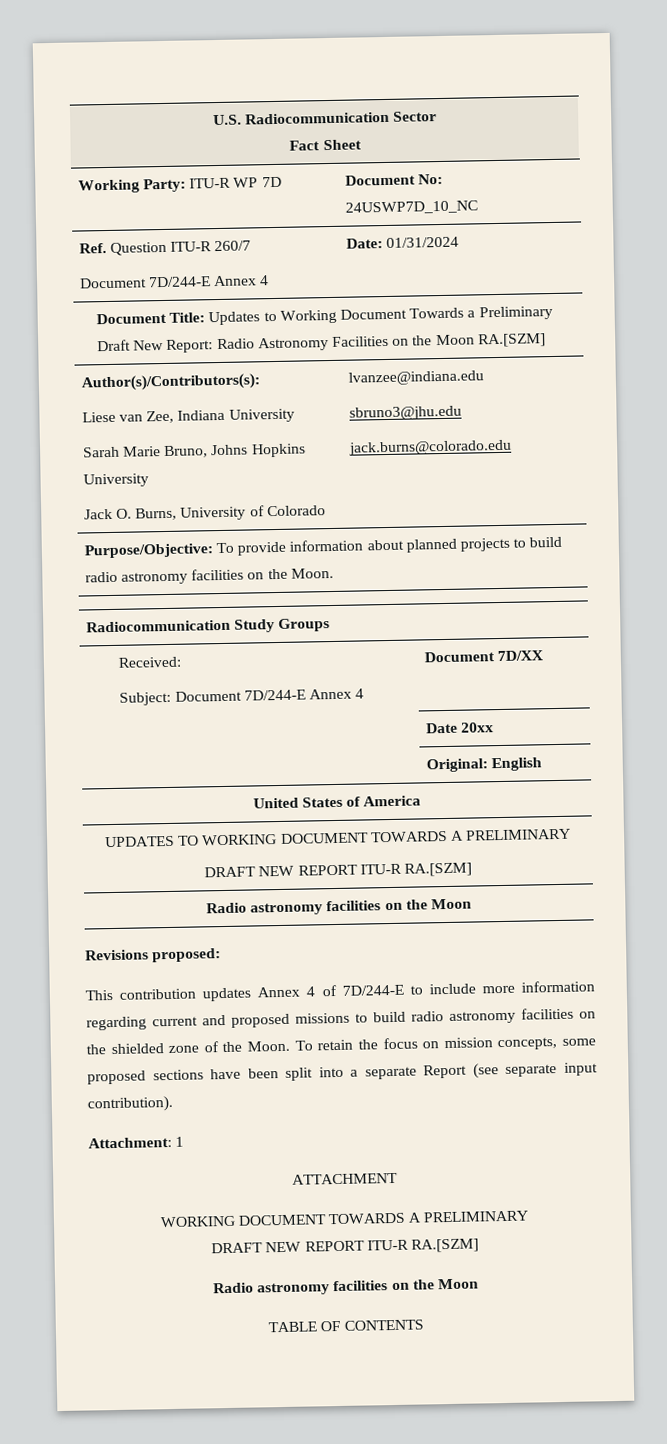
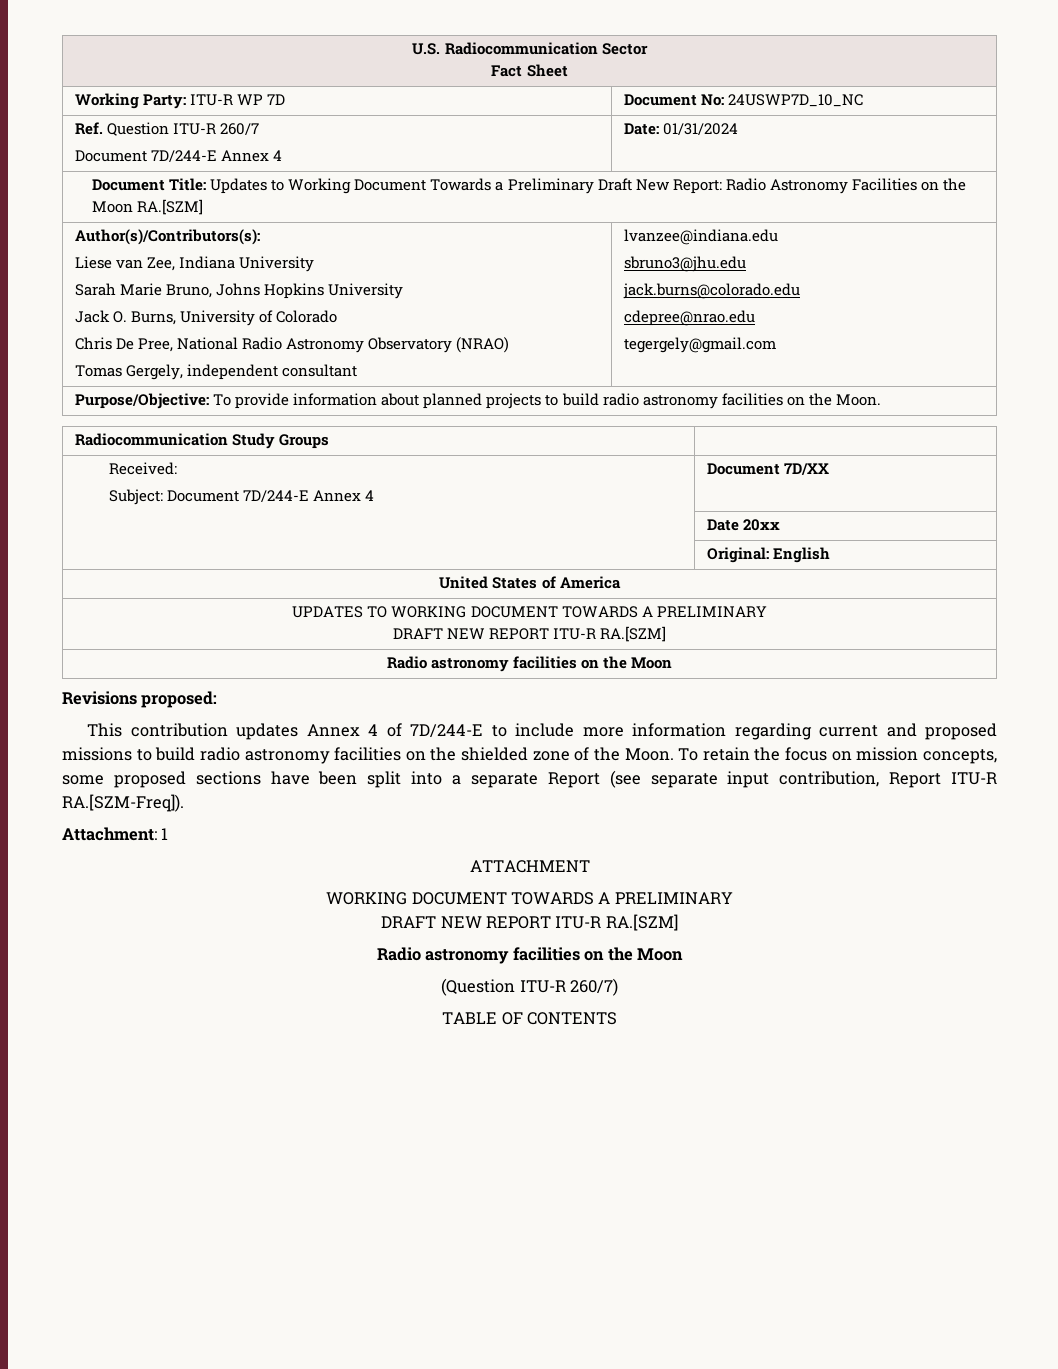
(326, 511) none -> [75,337,510,353] [75,364,358,380] // Chris De Pree, National Radio Astronomy Observatory (NRAO) // Tomas Gergely, independent consultant
(512, 447) none -> [624,310,756,326] [624,337,777,353] // cdepree@nrao.edu // tegergely@gmail.com
[87,1095,173,1113] contribution). -> [779,771,998,788] [62,794,184,812] contribution, Report ITU-R RA.[SZM-Freq]).
(479, 1284) none -> [441,978,618,996] // (Question ITU-R 260/7)

